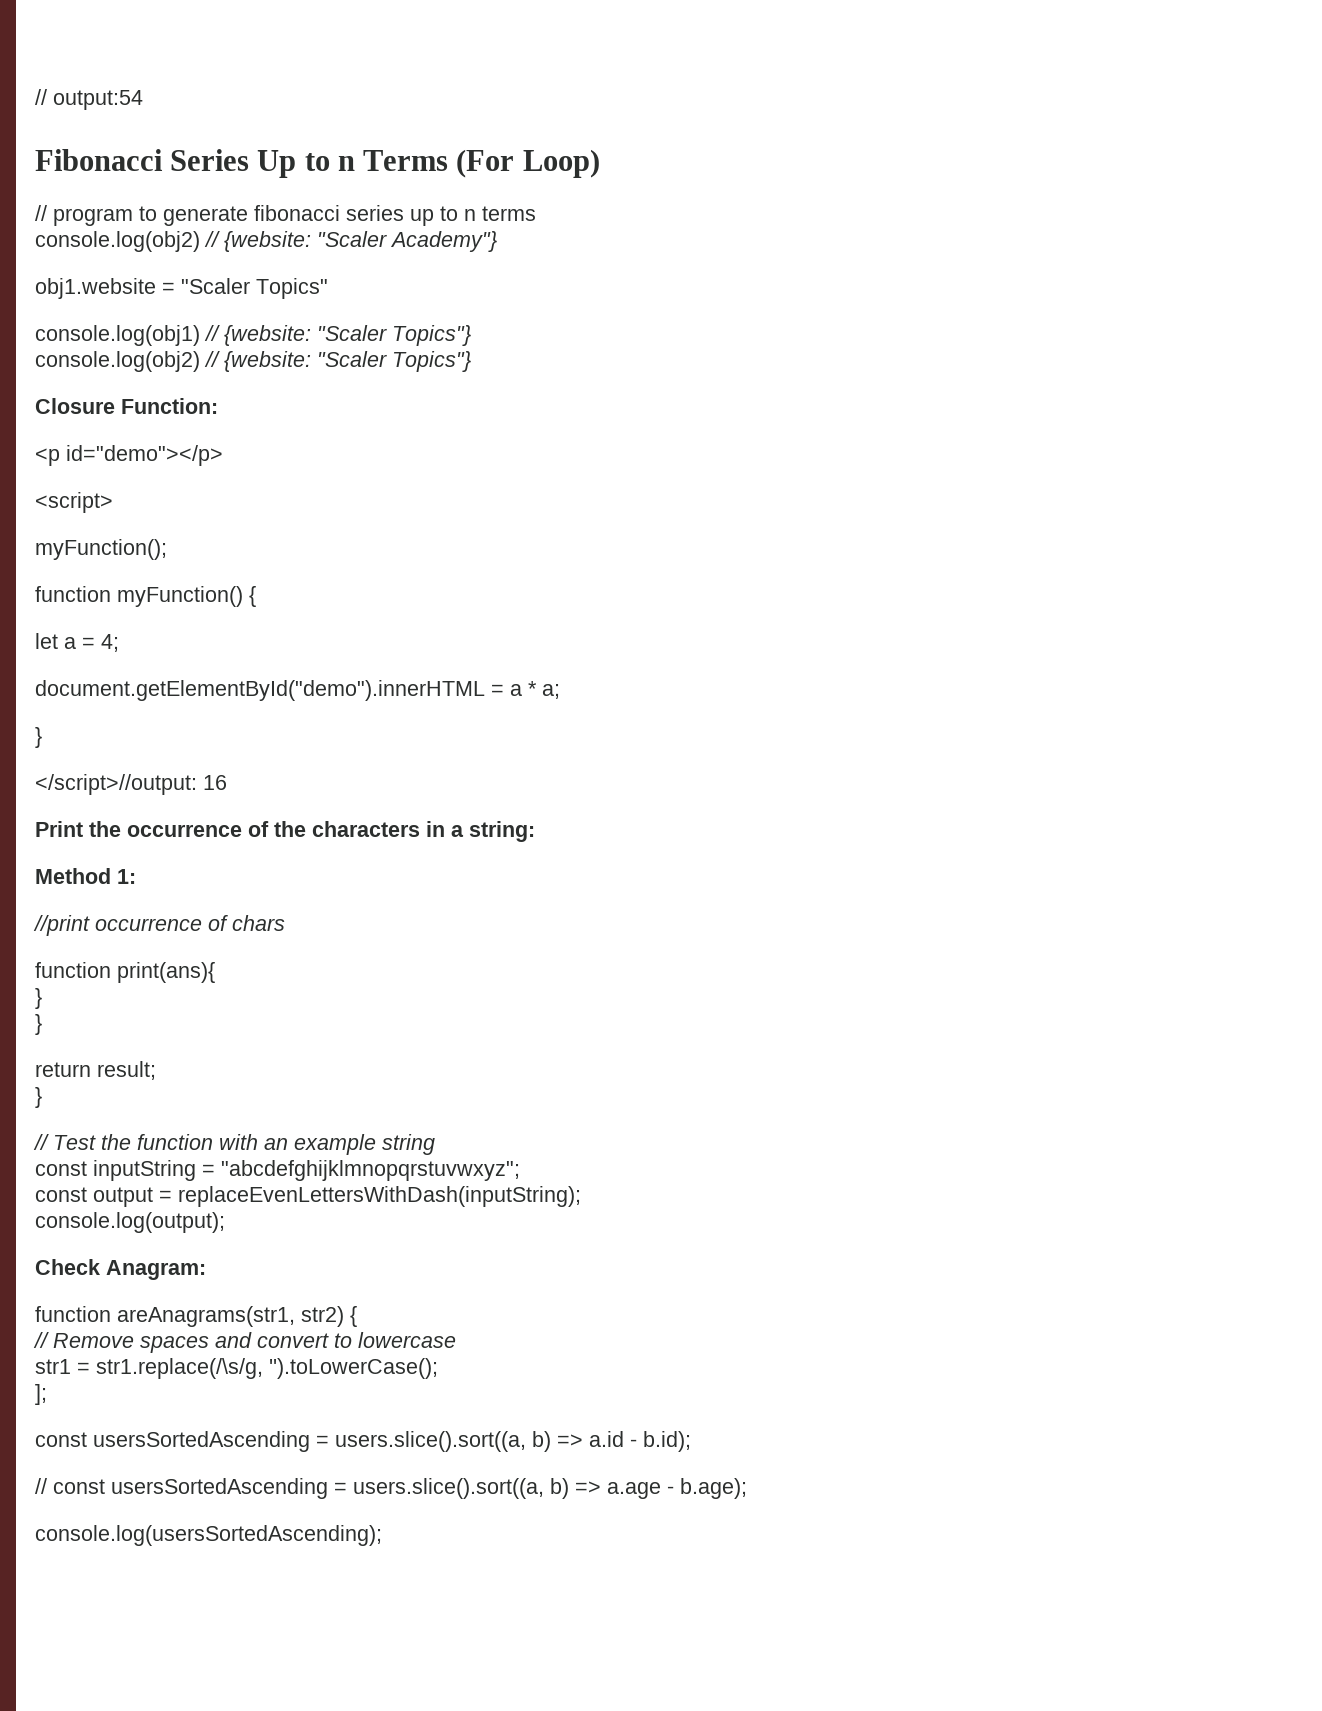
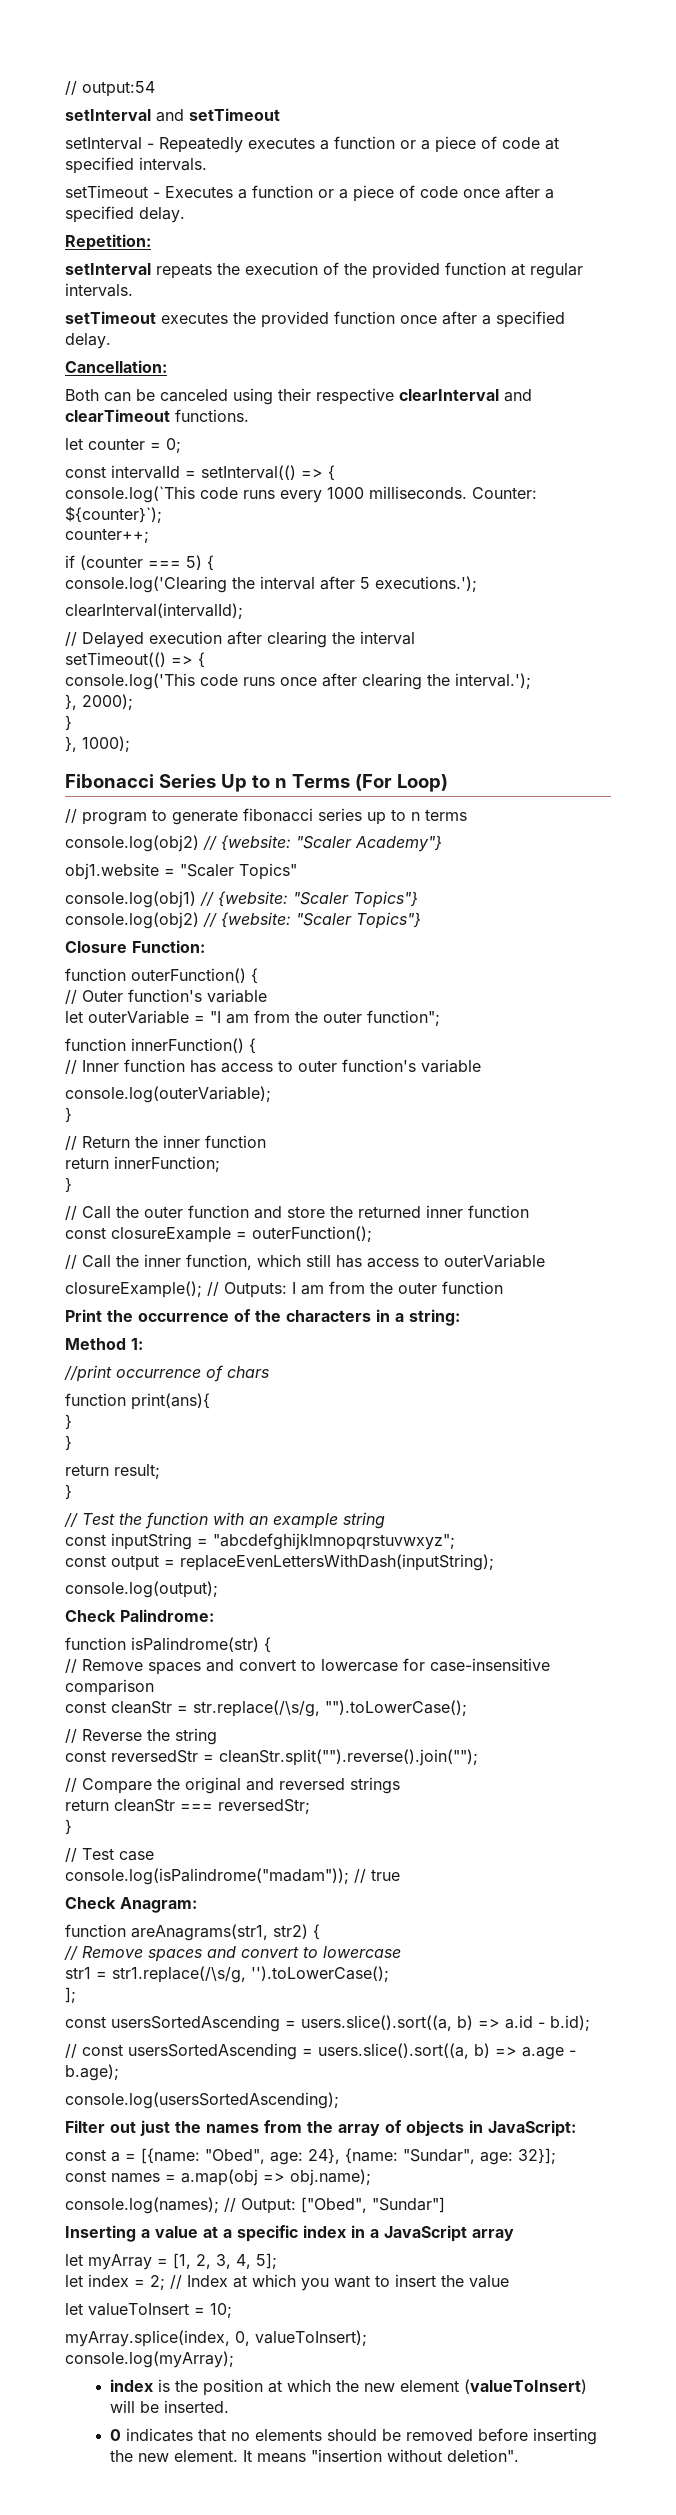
(143, 100) none -> [65,108,280,122] [65,136,559,153] [65,157,207,174] [65,185,554,202] [65,206,185,223] [65,234,151,251] [65,262,583,279] [65,283,133,297] [65,311,565,328] [65,333,111,349] [65,360,167,373] [65,388,532,405] [65,409,249,422] [65,438,181,453] [65,465,335,481] [65,486,537,503] [65,506,162,523] [65,528,149,543] [65,555,214,571] [65,576,477,593] [65,603,243,619] [65,631,415,648] [65,652,205,668] [65,673,531,690] [65,694,133,710] [65,715,72,731] [65,736,130,752] // setInterval and setTimeout // setInterval - Repeatedly executes a function or a piece of code at specified intervals. // setTimeout - Executes a function or a piece of code once after a specified delay. // Repetition: // setInterval repeats the execution of the provided function at regular intervals. // setTimeout executes the provided function once after a specified delay. // Cancellation: // Both can be canceled using their respective clearInterval and clearTimeout functions. // let counter = 0; // const intervalId = setInterval(() => { // console.log(`This code runs every 1000 milliseconds. Counter: ${counter}`); // counter++; // if (counter === 5) { // console.log('Clearing the interval after 5 executions.'); // clearInterval(intervalId); // // Delayed execution after clearing the interval // setTimeout(() => { // console.log('This code runs once after clearing the interval.'); // }, 2000); // } // }, 1000);
[35,445,223,466] [35,492,113,513] [35,539,167,560] [35,586,256,607] [35,633,119,652] [35,680,560,701] [35,727,42,748] [35,774,227,795] <p id="demo"></p> // <script> // myFunction(); // function myFunction() { // let a = 4; // document.getElementById("demo").innerHTML = a * a; // } // </script>//output: 16 -> [65,968,258,984] [65,989,267,1004] [65,1010,440,1026] [65,1038,256,1054] [65,1059,481,1074] [65,1086,271,1103] [65,1107,72,1123] [65,1135,266,1150] [65,1156,220,1172] [65,1177,72,1193] [65,1205,529,1220] [65,1226,372,1243] [65,1254,545,1270] [65,1281,503,1298] function outerFunction() { // // Outer function's variable // let outerVariable = "I am from the outer function"; // function innerFunction() { // // Inner function has access to outer function's variable // console.log(outerVariable); // } // // Return the inner function // return innerFunction; // } // // Call the outer function and store the returned inner function // const closureExample = outerFunction(); // // Call the inner function, which still has access to outerVariable // closureExample(); // Outputs: I am from the outer function
(225, 1222) none -> [65,1609,214,1622] [65,1637,271,1653] [65,1658,550,1675] [65,1679,154,1696] [65,1700,467,1717] [65,1728,217,1745] [65,1749,478,1766] [65,1777,400,1794] [65,1799,310,1814] [65,1819,72,1835] [65,1848,154,1862] [65,1868,400,1885] // Check Palindrome: // function isPalindrome(str) { // // Remove spaces and convert to lowercase for case-insensitive comparison // const cleanStr = str.replace(/\s/g, "").toLowerCase(); // // Reverse the string // const reversedStr = cleanStr.split("").reverse().join(""); // // Compare the original and reversed strings // return cleanStr === reversedStr; // } // // Test case // console.log(isPalindrome("madam")); // true
(382, 1535) none -> [65,2120,576,2137] [65,2148,556,2165] [65,2169,371,2186] [65,2197,445,2214] [65,2225,514,2242] [65,2253,277,2270] [65,2274,509,2291] [65,2303,232,2318] [65,2330,367,2347] [65,2351,234,2368] [110,2379,588,2396] [110,2400,230,2413] [110,2428,598,2445] [110,2449,520,2463] // Filter out just the names from the array of objects in JavaScript: // const a = [{name: "Obed", age: 24}, {name: "Sundar", age: 32}]; // const names = a.map(obj => obj.name); // console.log(names); // Output: ["Obed", "Sundar"] // Inserting a value at a specific index in a JavaScript array // let myArray = [1, 2, 3, 4, 5]; // let index = 2; // Index at which you want to insert the value // let valueToInsert = 10; // myArray.splice(index, 0, valueToInsert); // console.log(myArray); // index is the position at which the new element (valueToInsert) will be inserted. // 0 indicates that no elements should be removed before inserting the new element. It means "insertion without deletion".

